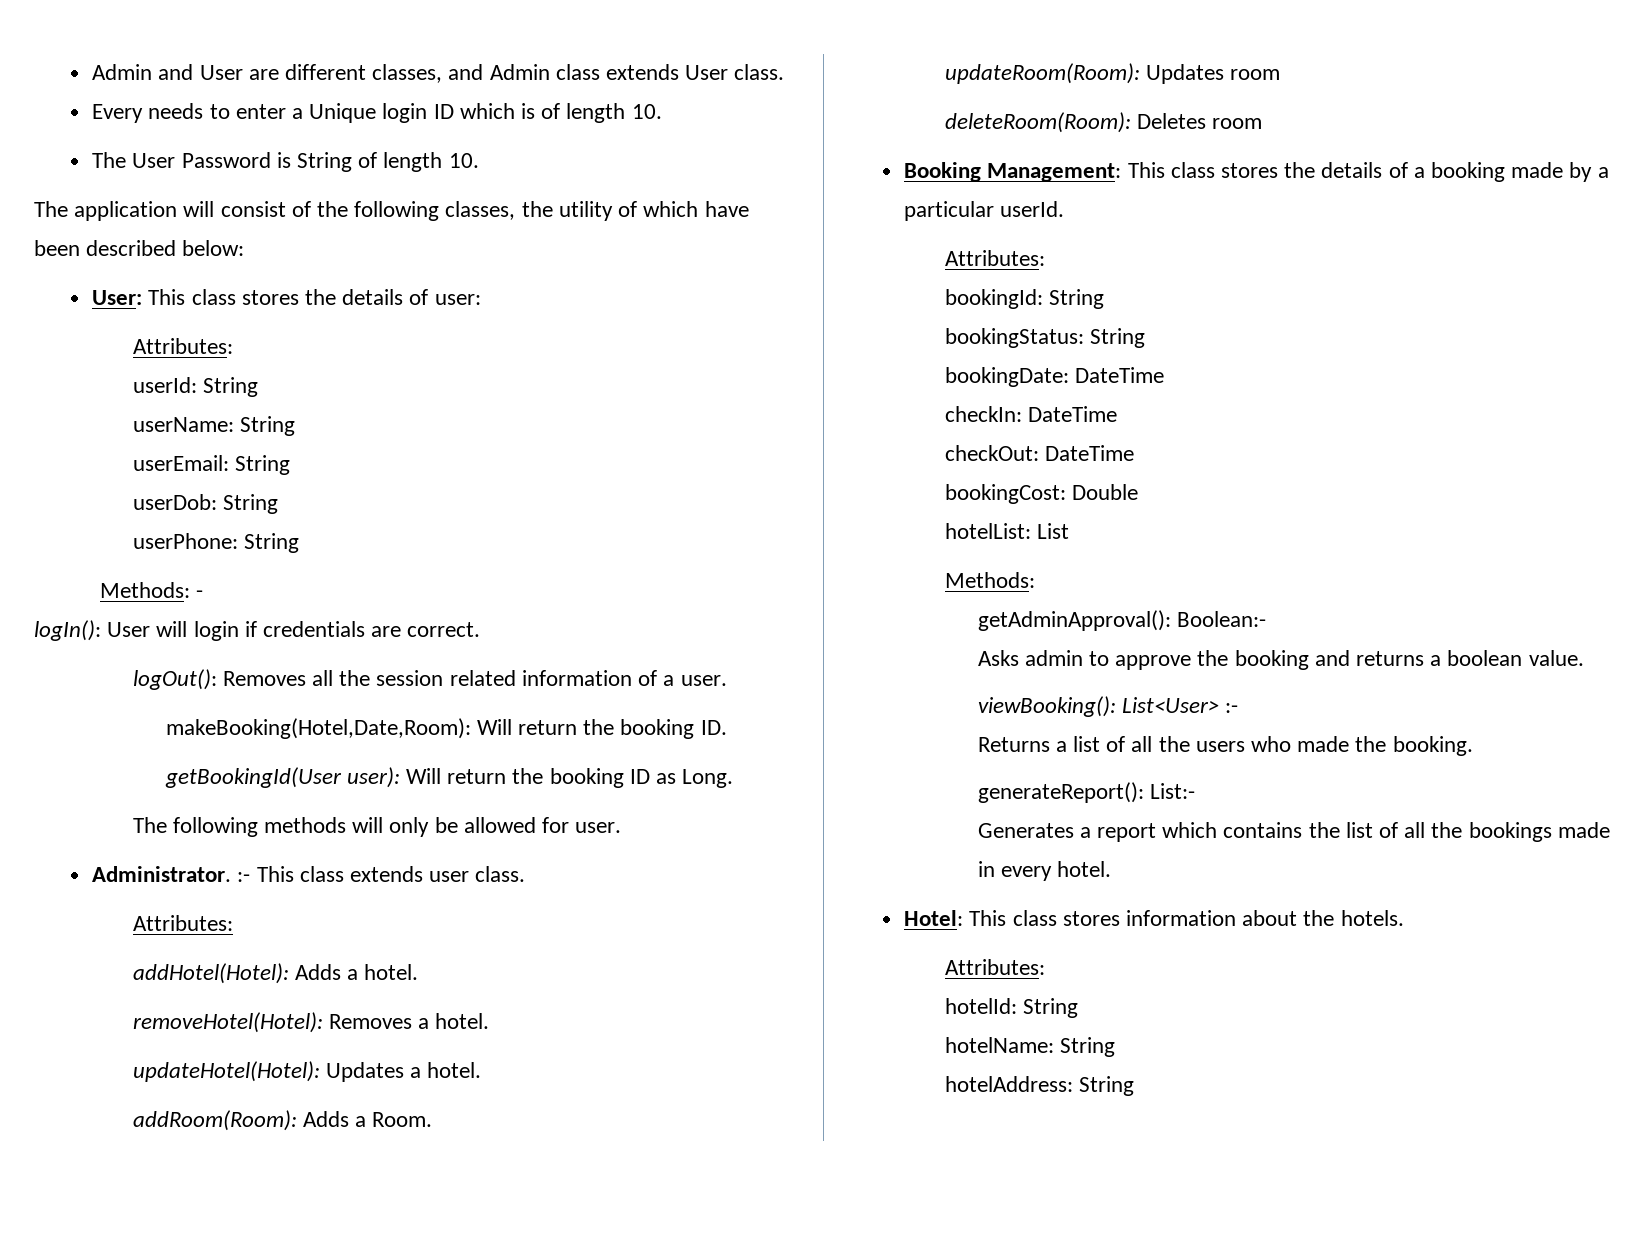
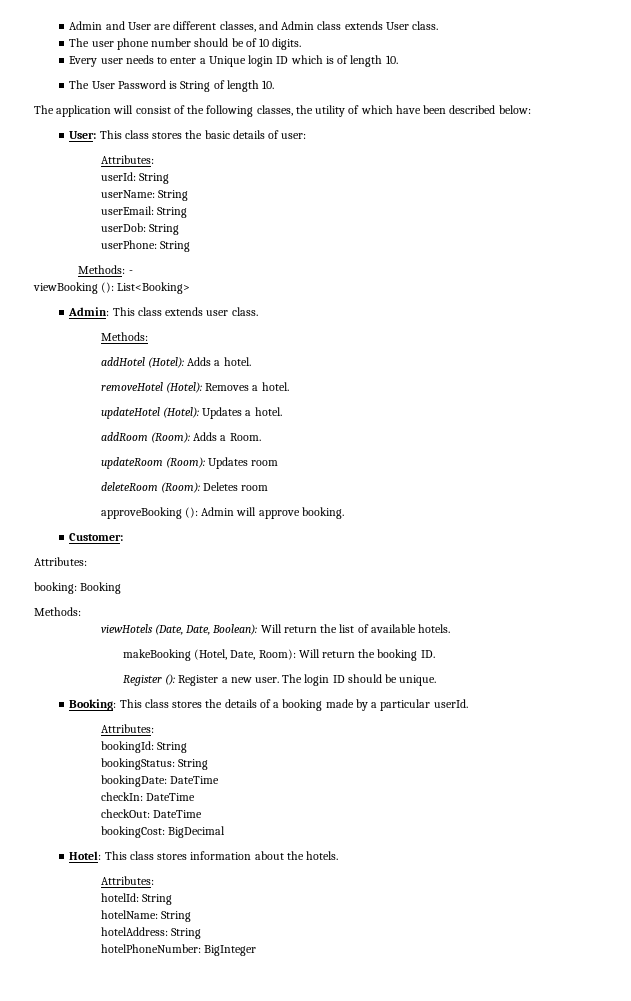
(785, 72) none -> [69,38,302,50] // The user phone number should be of 10 digits.
(144, 113) none -> [100,58,123,64] user
(337, 297) none -> [204,130,230,139] basic
[34,620,481,641] [132,669,727,690] [165,718,471,739] logIn(): User will login if credentials are correct. // logOut(): Removes all the session related information of a user. // makeBooking(Hotel,Date,Room): -> [33,282,191,294] [68,307,258,316] [100,332,148,341] [100,357,251,368] [100,382,289,393] [100,407,282,419] [100,432,261,443] [100,457,279,469] [100,482,269,493] [100,507,344,519] [69,533,124,541] [34,557,87,566] [34,582,122,594] [34,607,81,616] [100,624,450,635] [122,649,296,661] viewBooking (): List<Booking> // Admin: This class extends user class. // Methods: // addHotel (Hotel): Adds a hotel. // removeHotel (Hotel): Removes a hotel. // updateHotel (Hotel): Updates a hotel. // addRoom (Room): Adds a Room. // updateRoom (Room): Updates room // deleteRoom (Room): Deletes room // approveBooking (): Admin will approve booking. // Customer: // Attributes: // booking: Booking // Methods: // viewHotels (Date, Date, Boolean): Will return the list of available hotels. // makeBooking (Hotel, Date, Room):
[164,767,734,788] [132,817,622,837] [92,866,526,882] [132,915,233,931] [132,963,419,984] [132,1012,490,1033] [132,1061,482,1082] [132,1110,433,1131] [944,63,1281,84] [944,112,1263,133] [904,162,1122,182] getBookingId(User user): Will return the booking ID as Long. // The following methods will only be allowed for user. // Administrator. :- This class extends user class. // Attributes: // addHotel(Hotel): Adds a hotel. // removeHotel(Hotel): Removes a hotel. // updateHotel(Hotel): Updates a hotel. // addRoom(Room): Adds a Room. // updateRoom(Room): Updates room // deleteRoom(Room): Deletes room // Booking Management: -> [122,674,437,686] [69,699,117,711] Register (): Register a new user. The login ID should be unique. // Booking:
[1071,484,1138,500] [944,523,1069,539] [944,572,1035,588] [977,610,1266,631] [977,650,1584,670] [977,696,1238,717] [977,736,1473,756] [977,782,1195,803] [977,822,1610,842] [977,861,1111,881] Double // hotelList: List // Methods: // getAdminApproval(): Boolean:- // Asks admin to approve the booking and returns a boolean value. // viewBooking(): List<User> :- // Returns a list of all the users who made the booking. // generateReport(): List:- // Generates a report which contains the list of all the bookings made in every hotel. -> [167,826,225,838] BigDecimal
(1134, 1086) none -> [100,944,256,956] // hotelPhoneNumber: BigInteger

